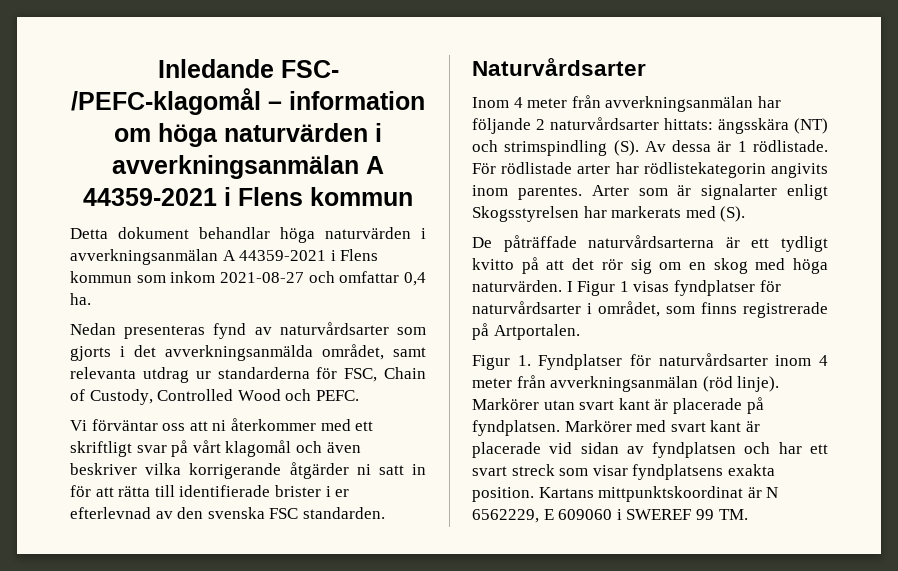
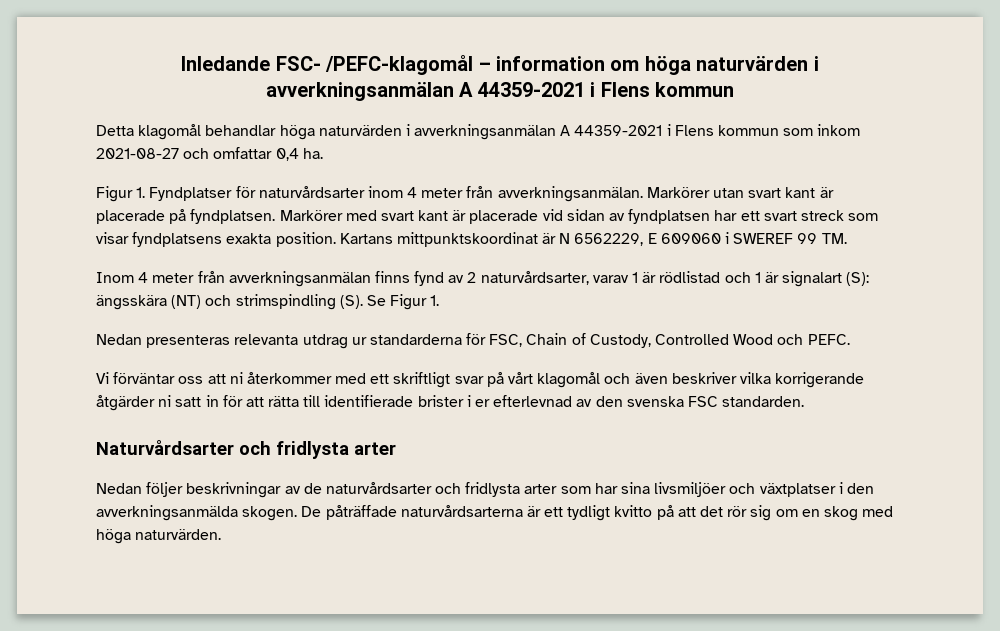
[118,227,189,239] dokument -> [138,124,202,140] klagomål
[70,322,426,339] [70,344,426,361] Nedan presenteras fynd av naturvårdsarter som gjorts i det avverkningsanmälda området, samt -> [96,186,834,202] [96,209,879,224] [96,232,847,247] [96,271,870,287] [96,294,440,310] [96,334,231,348] Figur 1. Fyndplatser för naturvårdsarter inom 4 meter från avverkningsanmälan. Markörer utan svart kant är placerade på fyndplatsen. Markörer med svart kant är placerade vid sidan av fyndplatsen har ett svart streck som visar fyndplatsens exakta position. Kartans mittpunktskoordinat är N 6562229, E 609060 i SWEREF 99 TM. // Inom 4 meter från avverkningsanmälan finns fynd av 2 naturvårdsarter, varav 1 är rödlistad och 1 är signalart (S): ängsskära (NT) och strimspindling (S). Se Figur 1. // Nedan presenteras
[472,95,781,112] [472,117,828,134] [472,140,828,156] [472,162,828,178] [472,184,828,200] [472,206,746,222] // Inom 4 meter från avverkningsanmälan har följande 2 naturvårdsarter hittats: ängsskära (NT) och strimspindling (S). Av dessa är 1 rödlistade. För rödlistade arter har rödlistekategorin angivits inom parentes. Arter som är signalarter enligt Skogsstyrelsen har markerats med (S). // -> [239,441,396,459] [96,482,874,498] [96,505,298,521] och fridlysta arter // Nedan följer beskrivningar av de naturvårdsarter och fridlysta arter som har sina livsmiljöer och växtplatser i den avverkningsanmälda skogen.
[566,280,781,296] [472,301,828,318] [472,323,580,340] [472,353,828,370] [472,375,780,392] [472,397,764,414] [472,420,760,436] [472,442,828,458] [472,464,775,480] [472,486,779,502] [472,509,748,523] I Figur 1 visas fyndplatser för naturvårdsarter i området, som finns registrerade på Artportalen. // Figur 1. Fyndplatser för naturvårdsarter inom 4 meter från avverkningsanmälan (röd linje). Markörer utan svart kant är placerade på fyndplatsen. Markörer med svart kant är placerade vid sidan av fyndplatsen och har ett svart streck som visar fyndplatsens exakta position. Kartans mittpunktskoordinat är N 6562229, E 609060 i SWEREF 99 TM. -> (222, 534) none

